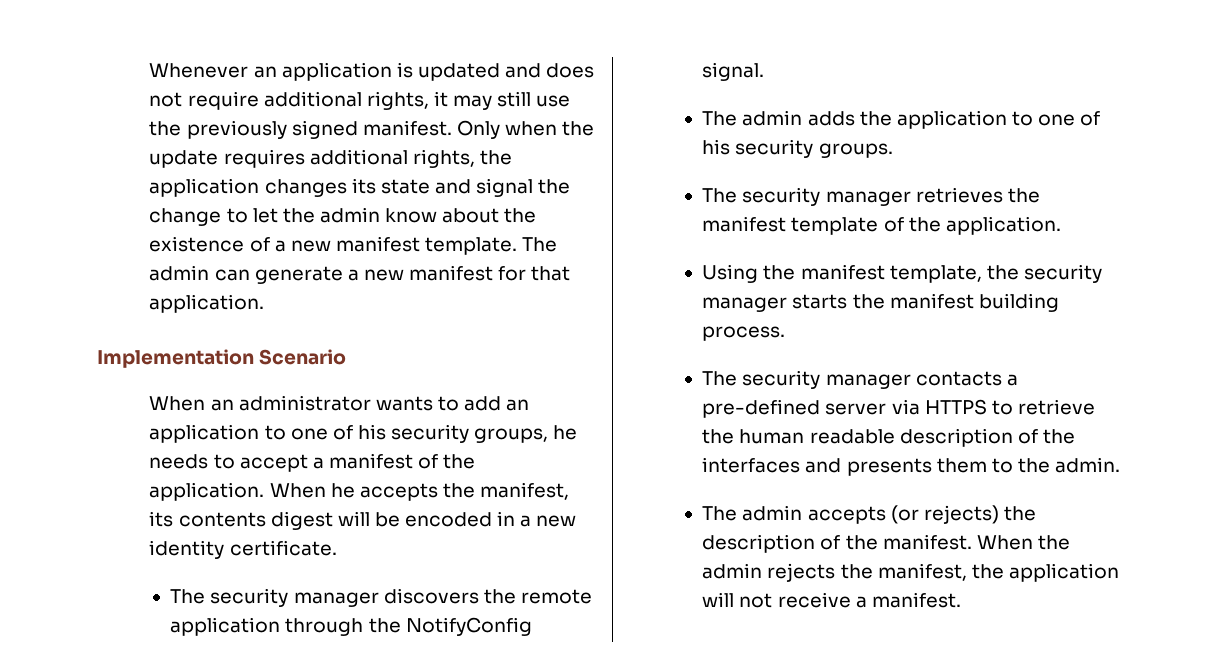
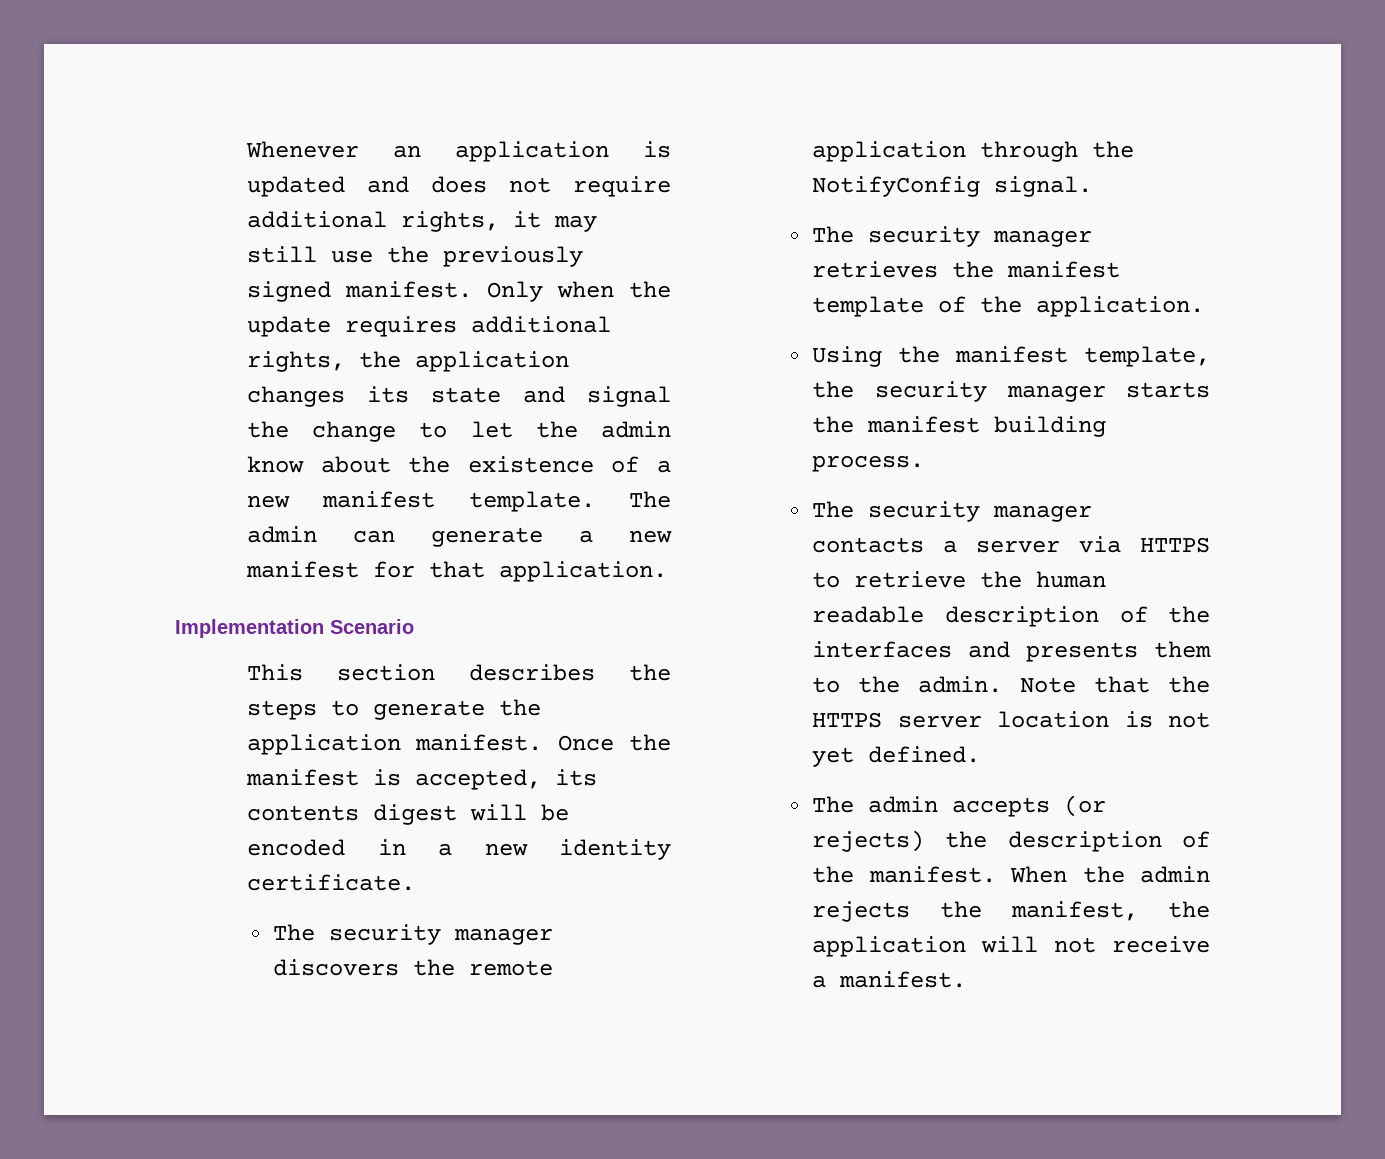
[149,395,530,411] [149,424,578,443] [149,453,476,472] [149,482,570,501] When an administrator wants to add an application to one of his security groups, he needs to accept a manifest of the application. When he accepts the manifest, -> [247,664,671,681] [247,699,542,720] [247,734,671,755] [246,769,542,790] This section describes the steps to generate the application manifest. Once the manifest is accepted,
[702,110,1101,129] [702,139,893,158] // The admin adds the application to one of his security groups. -> (1093, 186) none
[702,399,821,418] pre-defined -> (958, 546) none
(1121, 465) none -> [1020,676,1210,693] [812,711,1210,728] [812,746,981,767] Note that the HTTPS server location is not yet defined.

